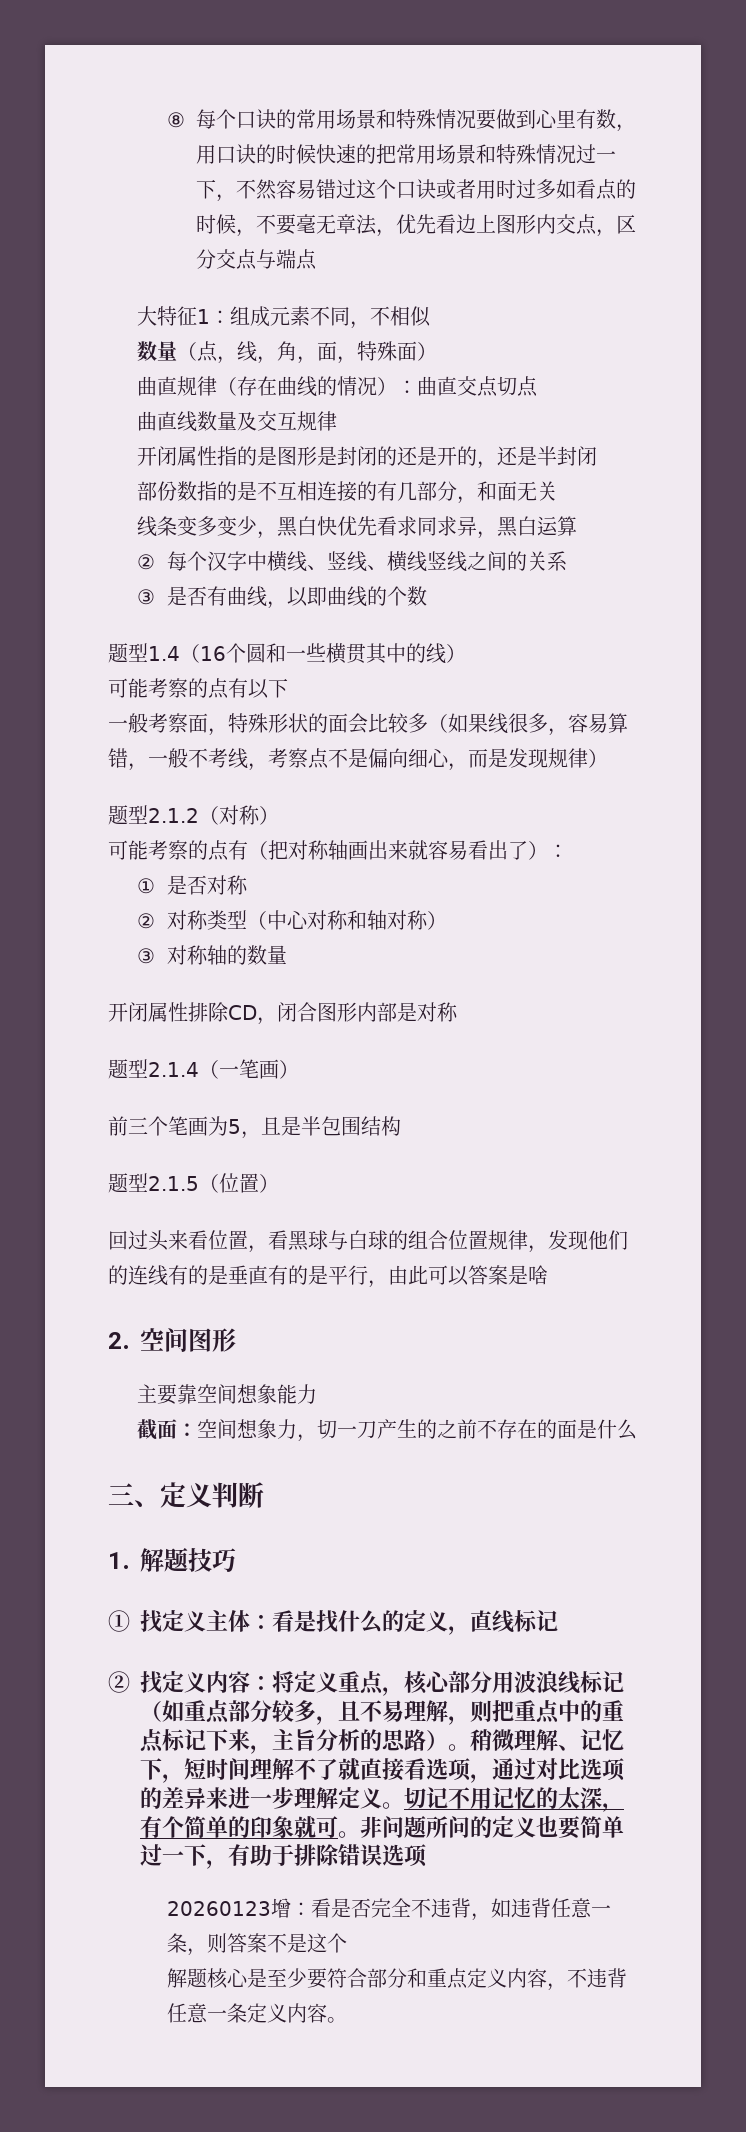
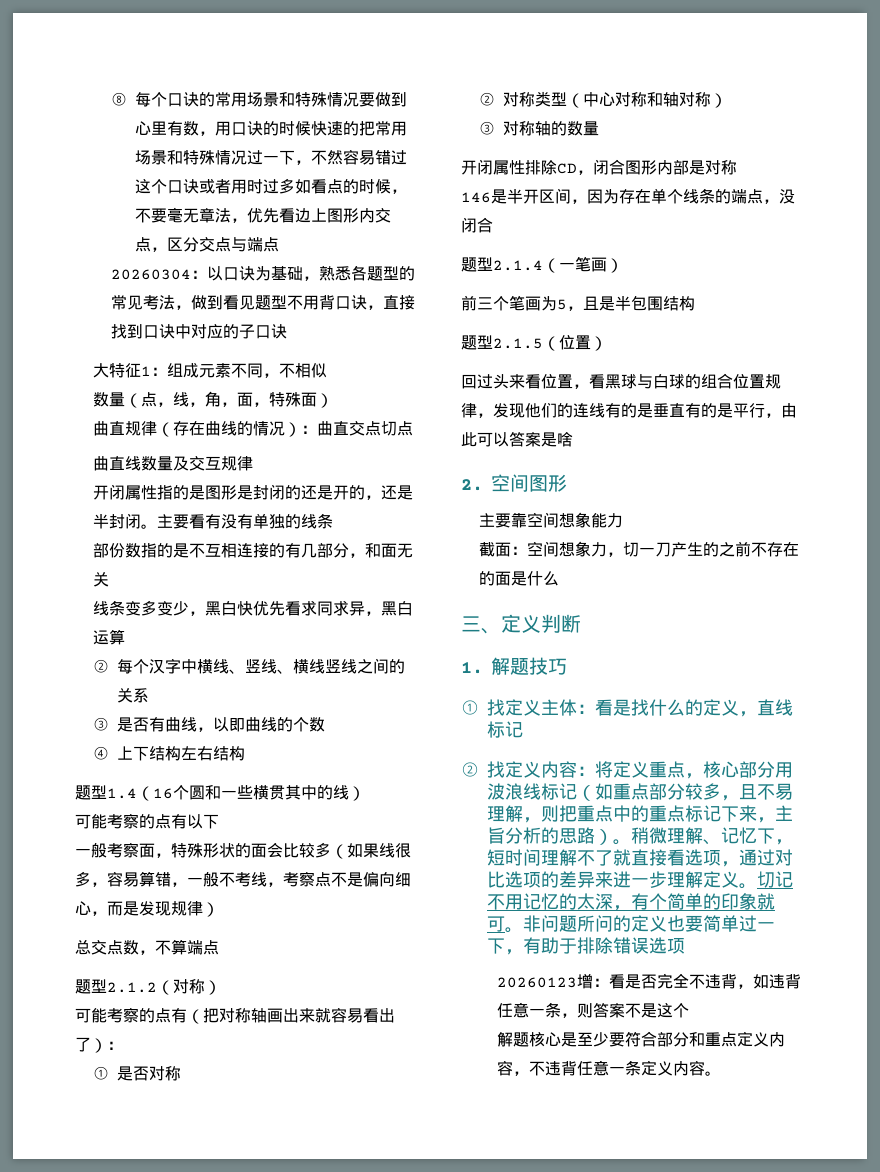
(317, 259) none -> [111,265,416,281] [111,295,416,310] [111,324,288,339] // 20260304：以口诀为基础，熟悉各题型的常见考法，做到看见题型不用背口诀，直接找到口诀中对应的子口诀
(598, 456) none -> [141,513,334,529] 。主要看有没有单独的线条
(427, 596) none -> [93,746,246,761] // ④上下结构左右结构
(608, 758) none -> [75,939,219,955] // 总交点数，不算端点
(458, 1012) none -> [461,188,795,204] [461,217,493,233] // 146是半开区间，因为存在单个线条的端点，没闭合

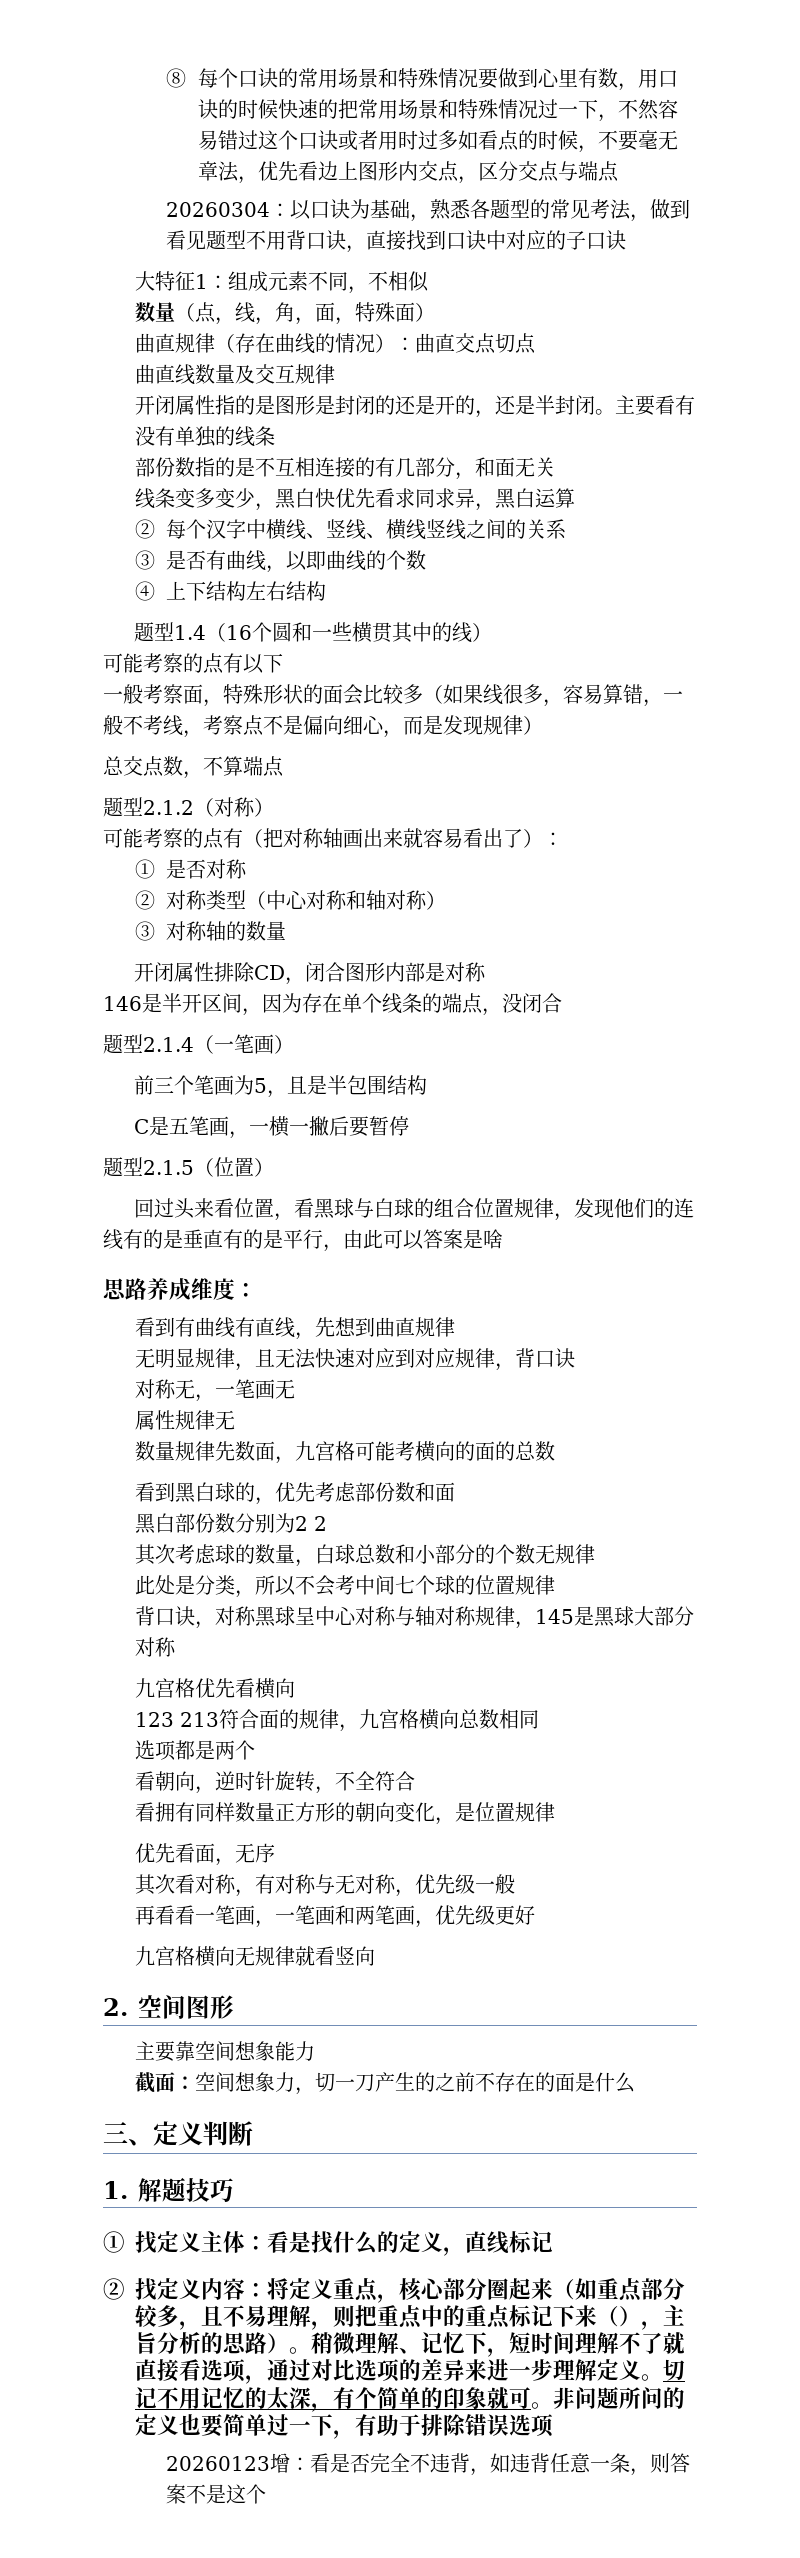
(695, 303) none -> [133,1116,409,1139] // C是五笔画，一横一撇后要暂停
(573, 439) none -> [103,1278,257,1301] [134,1317,455,1340] [134,1348,575,1371] [134,1379,295,1402] [134,1410,235,1430] [134,1441,555,1464] [134,1482,455,1505] [134,1513,327,1534] [134,1544,595,1567] [134,1575,555,1598] [134,1606,694,1629] [134,1637,176,1657] [134,1678,295,1699] [134,1709,539,1732] [134,1740,255,1761] [134,1771,415,1794] [134,1802,555,1825] [134,1843,275,1866] [134,1874,515,1897] [134,1905,535,1928] [134,1946,375,1967] // 思路养成维度： // 看到有曲线有直线，先想到曲直规律 // 无明显规律，且无法快速对应到对应规律，背口诀 // 对称无，一笔画无 // 属性规律无 // 数量规律先数面，九宫格可能考横向的面的总数 // 看到黑白球的，优先考虑部份数和面 // 黑白部份数分别为2 2 // 其次考虑球的数量，白球总数和小部分的个数无规律 // 此处是分类，所以不会考中间七个球的位置规律 // 背口诀，对称黑球呈中心对称与轴对称规律，145是黑球大部分对称 // 九宫格优先看横向 // 123 213符合面的规律，九宫格横向总数相同 // 选项都是两个 // 看朝向，逆时针旋转，不全符合 // 看拥有同样数量正方形的朝向变化，是位置规律 // 优先看面，无序 // 其次看对称，有对称与无对称，优先级一般 // 再看看一笔画，一笔画和两笔画，优先级更好 // 九宫格横向无规律就看竖向
[775,762,793,778] [487,783,577,800] 用波浪线标记 -> [487,2278,553,2300] 圈起来
(757, 813) none -> [597,2306,641,2327] （）
[497,1031,786,1047] [497,1060,722,1076] // 解题核心是至少要符合部分和重点定义内容，不违背任意一条定义内容。 -> (267, 2494) none

